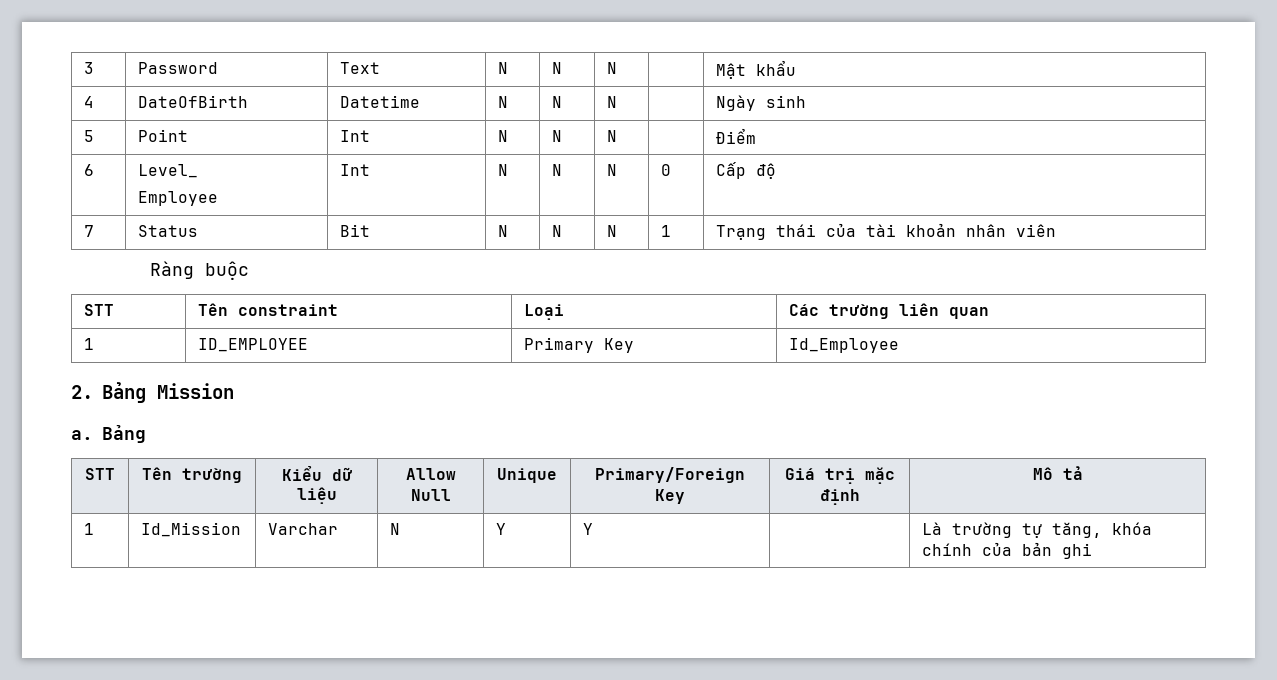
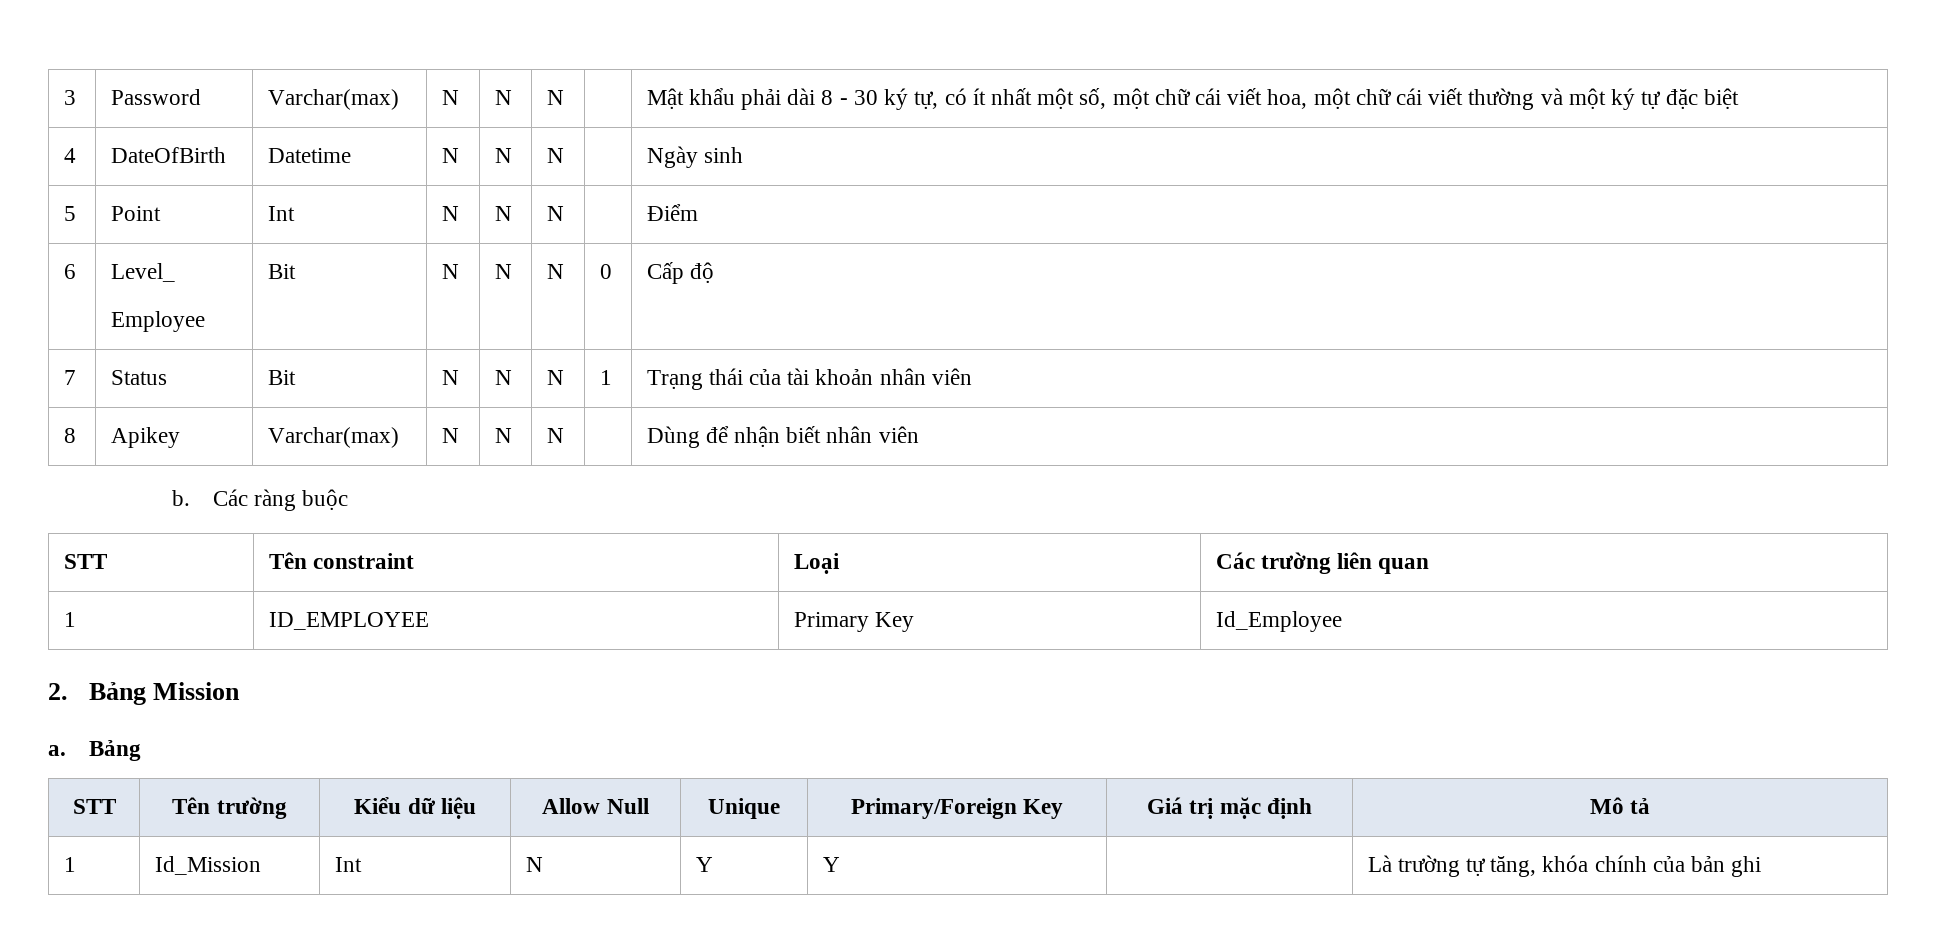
[340,62,381,74] Text -> [267,89,399,110] Varchar(max)
(797, 68) none -> [741,88,1739,110] phải dài 8 - 30 ký tự, có ít nhất một số, một chữ cái viết hoa, một chữ cái viết thường và một ký tự đặc biệt
[340,164,371,176] Int -> [267,264,296,279] Bit
[149,261,194,279] // Ràng -> [63,428,76,443] [110,427,180,448] [267,427,399,448] [441,428,459,443] [494,428,512,443] [546,428,564,443] [646,426,919,448] [171,489,296,511] // 8 | Apikey | Varchar(max) | N | N | N | | Dùng để nhận biết nhân viên // b. Các ràng
[268,523,339,535] Varchar -> [334,857,362,872] Int

